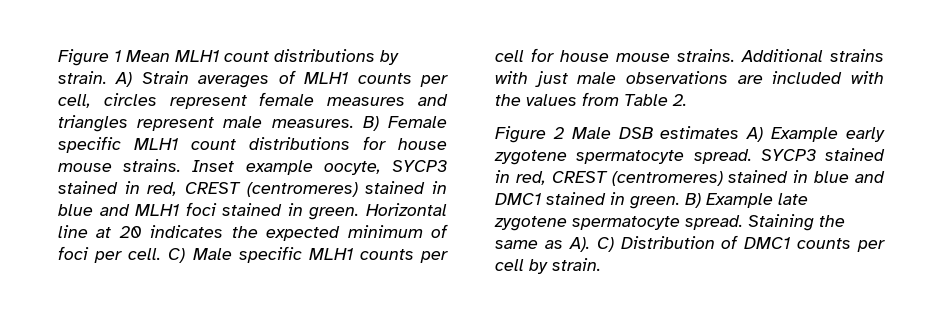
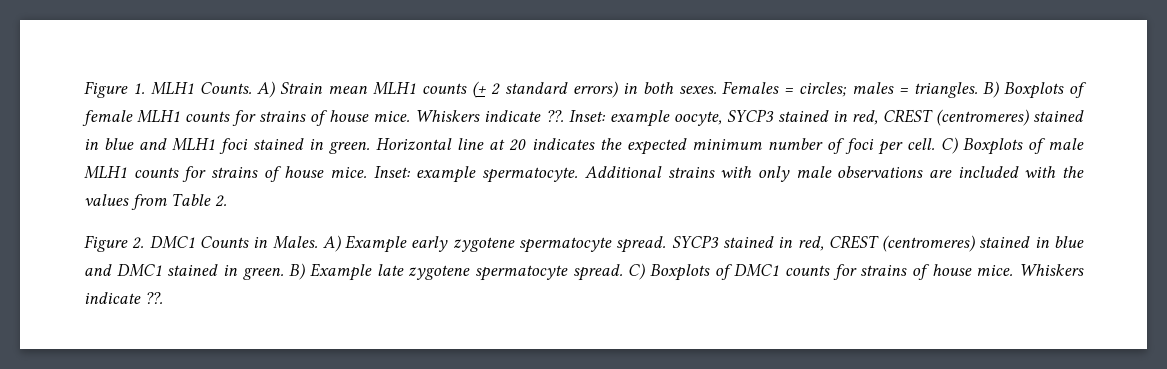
[58,49,399,66] [58,70,448,88] [58,92,448,109] [58,115,447,132] [58,136,447,153] [58,159,235,172] Figure 1 Mean MLH1 count distributions by strain. A) Strain averages of MLH1 counts per cell, circles represent female measures and triangles represent male measures. B) Female specific MLH1 count distributions for house mouse strains. Inset -> [84,81,1088,99] [82,110,606,126] Figure 1. MLH1 Counts. A) Strain mean MLH1 counts (+ 2 standard errors) in both sexes. Females = circles; males = triangles. B) Boxplots of female MLH1 counts for strains of house mice. Whiskers indicate ??. Inset:
(423, 231) none -> [767,138,823,150] number
[192,246,448,263] [495,48,735,62] Male specific MLH1 counts per cell for house mouse strains. -> [962,138,1084,155] [84,166,579,183] Boxplots of male MLH1 counts for strains of house mice. Inset: example spermatocyte.
[534,71,568,87] just -> [757,166,790,182] only
[552,126,740,139] 2 Male DSB estimates -> [132,236,318,249] 2. DMC1 Counts in Males.
[748,214,845,231] [495,235,885,252] [495,258,601,274] Staining the same as A). C) Distribution of DMC1 counts per cell by strain. -> [628,263,1084,281] [84,292,163,304] C) Boxplots of DMC1 counts for strains of house mice. Whiskers indicate ??.

